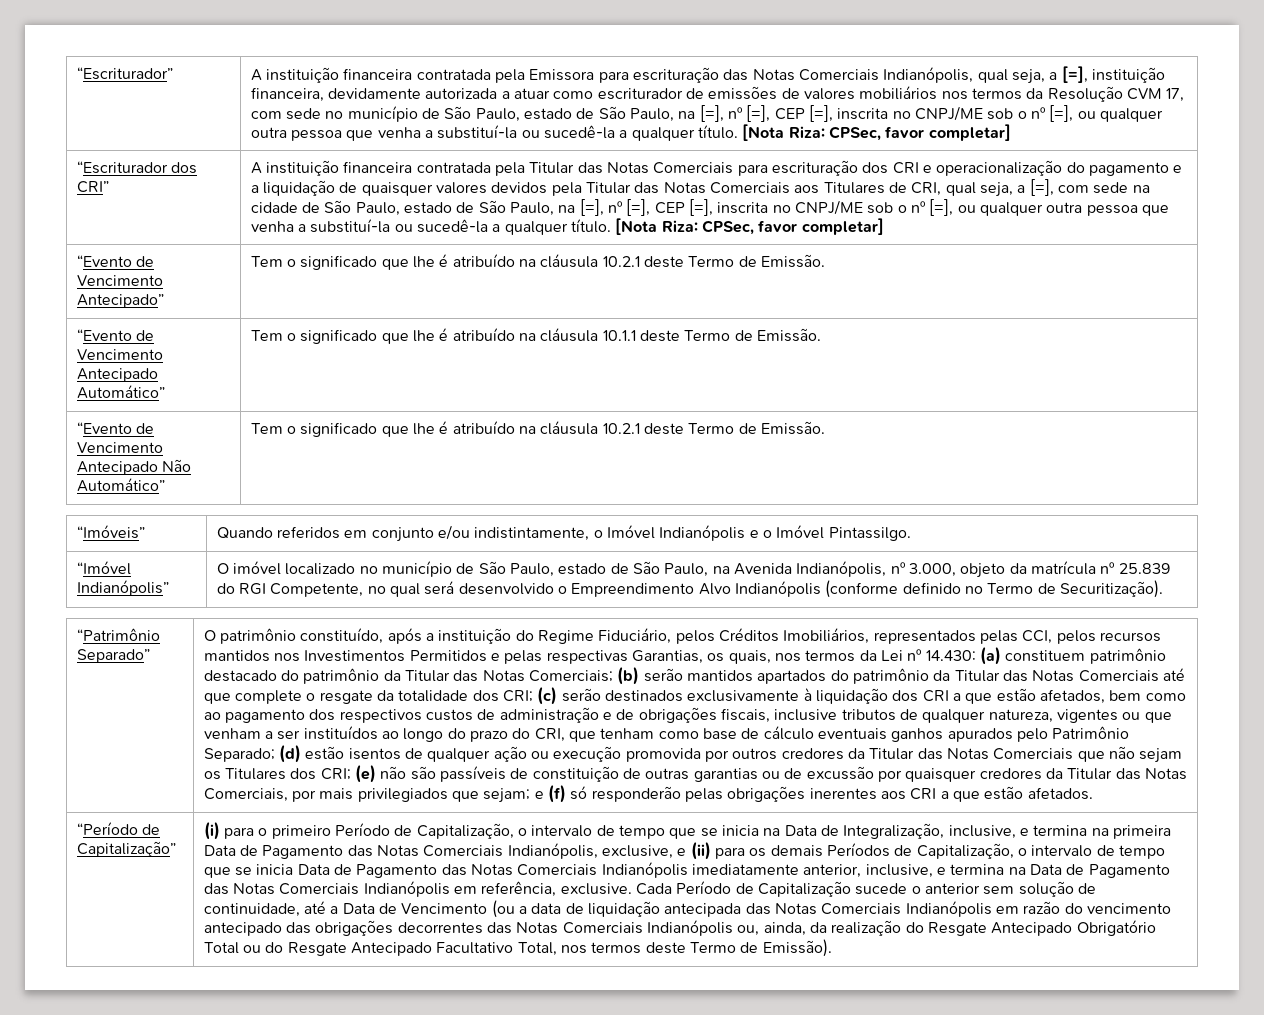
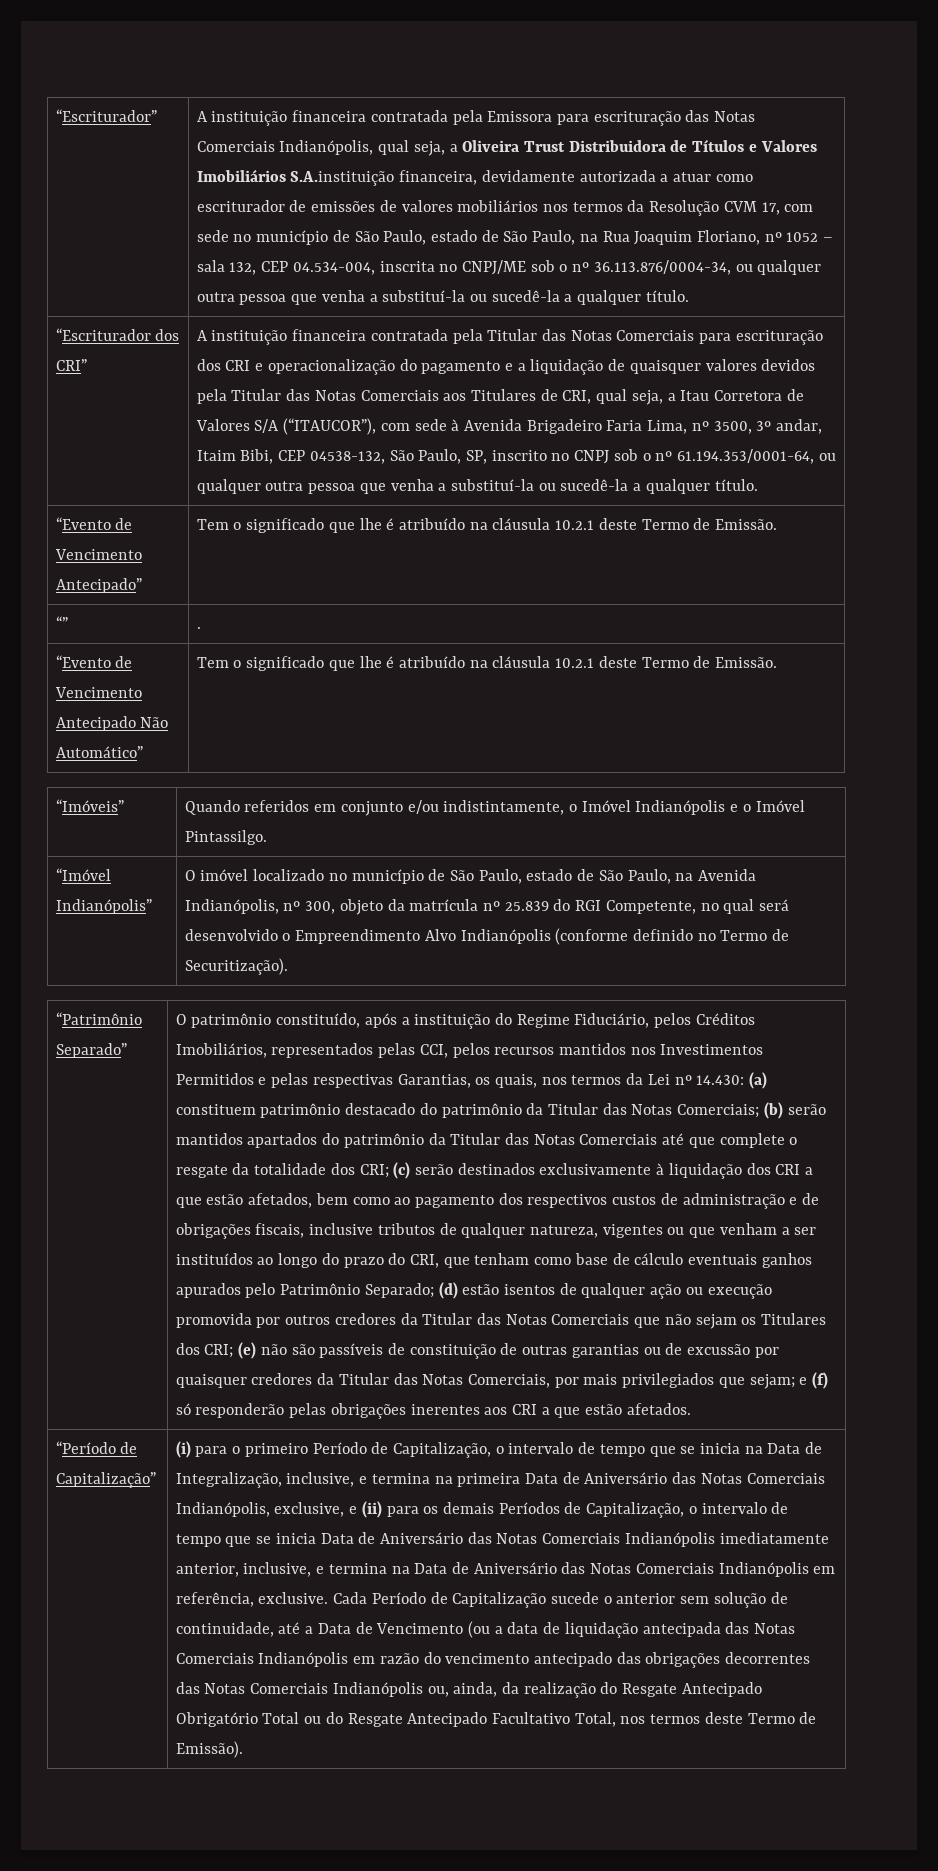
[1061,66,1165,83] [=], instituição -> [462,139,817,152] [196,169,395,186] Oliveira Trust Distribuidora de Títulos e Valores Imobiliários S.A.instituição
[699,105,1074,122] [=], nº [=], CEP [=], inscrita no CNPJ/ME sob o nº [=], -> [602,230,834,245] [196,260,731,275] Rua Joaquim Floriano, nº 1052 – sala 132, CEP 04.534-004, inscrita no CNPJ/ME sob o nº 36.113.876/0004-34,
[742,124,1011,141] [Nota Riza: CPSec, favor completar] -> (689, 296) none
[1029,179,1150,196] [250,199,954,216] [=], com sede na cidade de São Paulo, estado de São Paulo, na [=], nº [=], CEP [=], inscrita no CNPJ/ME sob o nº [=], -> [680,389,804,401] [195,418,823,435] [196,449,815,464] Itau Corretora de Valores S/A (“ITAUCOR”), com sede à Avenida Brigadeiro Faria Lima, nº 3500, 3º andar, Itaim Bibi, CEP 04538-132, São Paulo, SP, inscrito no CNPJ sob o nº 61.194.353/0001-64,
[615,218,884,235] [Nota Riza: CPSec, favor completar] -> (758, 485) none
[76,329,155,341] [76,349,163,360] [76,368,158,382] [76,385,165,399] [250,328,821,344] “Evento de Vencimento Antecipado Automático” | Tem o significado que lhe é atribuído na cláusula 10.1.1 deste Termo de Emissão. -> [55,616,68,629] [196,627,201,629] “” | .
[908,563,956,577] 3.000, -> [305,901,336,914] 300,
[262,845,344,859] Pagamento -> [584,1472,668,1484] Aniversário
[356,864,438,878] Pagamento -> [379,1532,463,1544] Aniversário
[1088,864,1170,878] Pagamento -> [473,1562,557,1574] Aniversário

